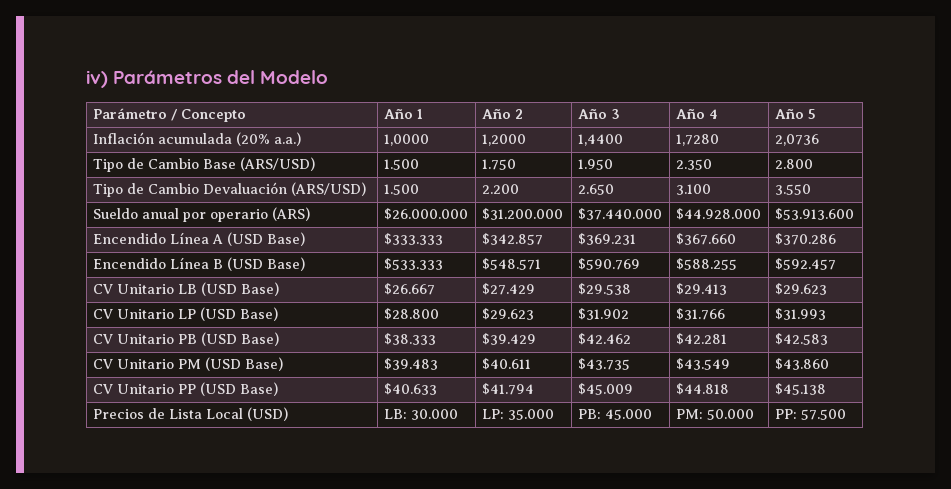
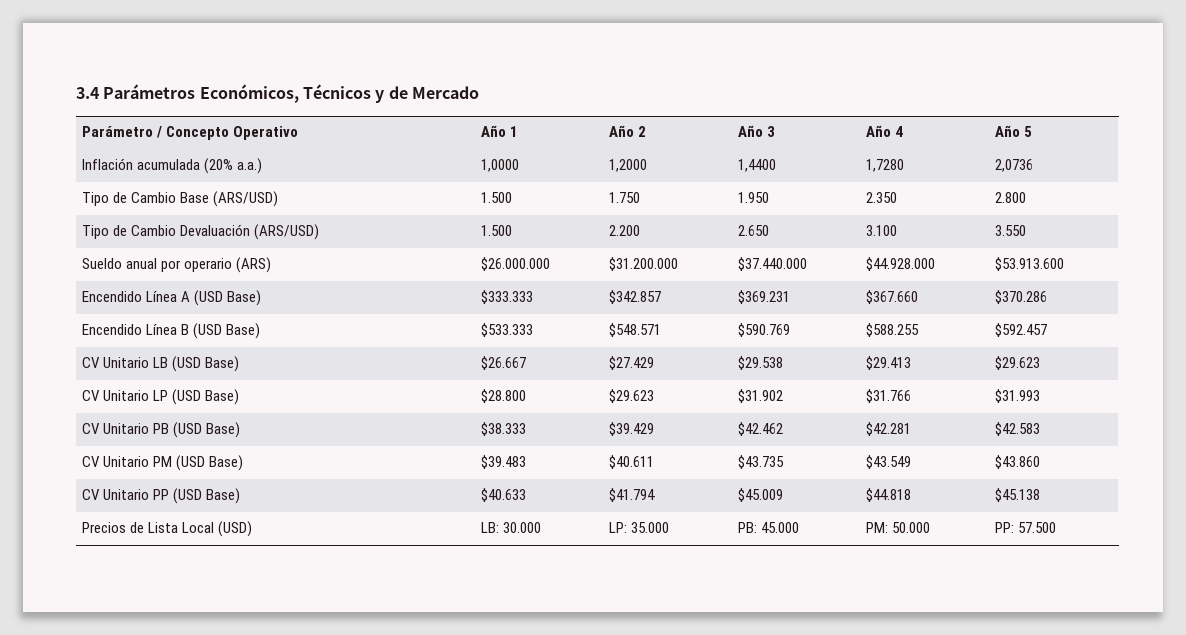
[86,70,329,88] iv) Parámetros del Modelo -> [76,84,479,103] 3.4 Parámetros Económicos, Técnicos y de Mercado
(246, 115) none -> [233,126,299,140] Operativo

